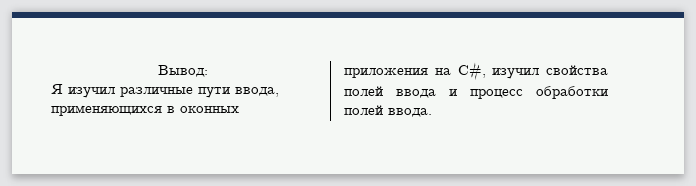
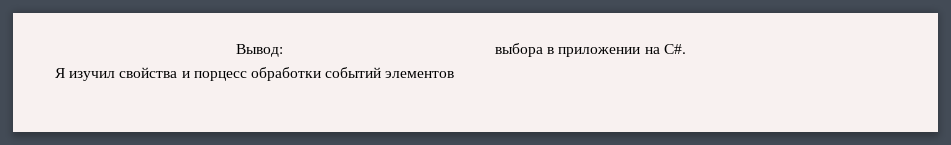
[120,87,279,98] [51,105,239,116] [344,62,608,81] [344,86,608,99] [344,105,432,117] различные пути ввода, применяющихся в оконных приложения на C#, изучил свойства полей ввода и процесс обработки полей ввода. -> [119,67,455,81] [495,43,686,57] свойства и порцесс обработки событий элементов выбора в приложении на C#.

